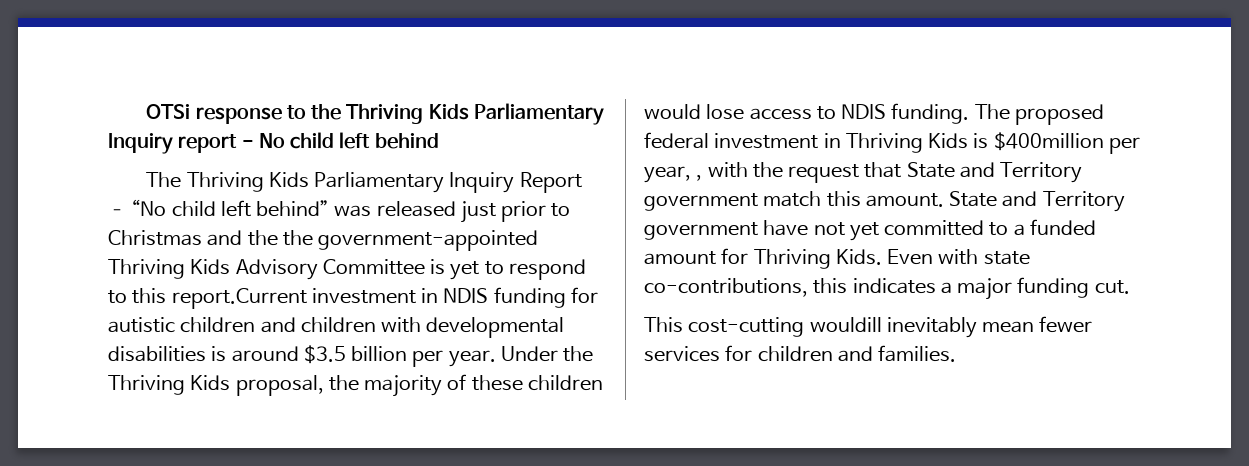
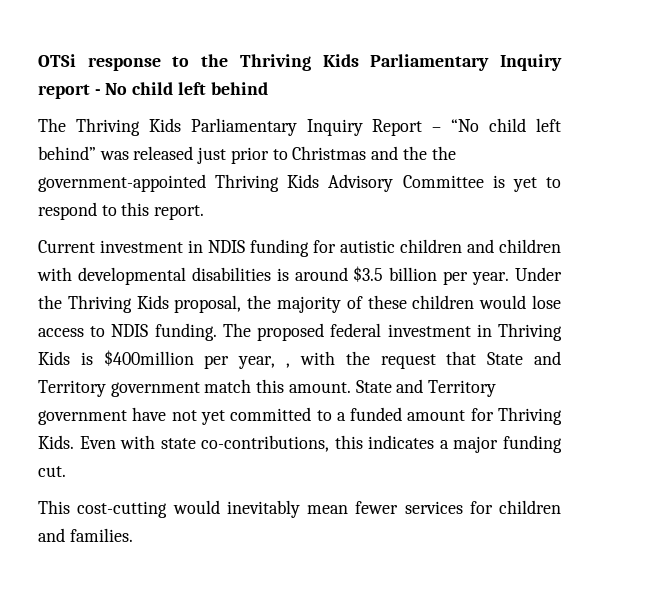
[171,288,307,309] report.Current -> [154,205,205,220] [38,240,95,253] report. // Current
[809,317,882,332] wouldill -> [172,500,220,514] would

